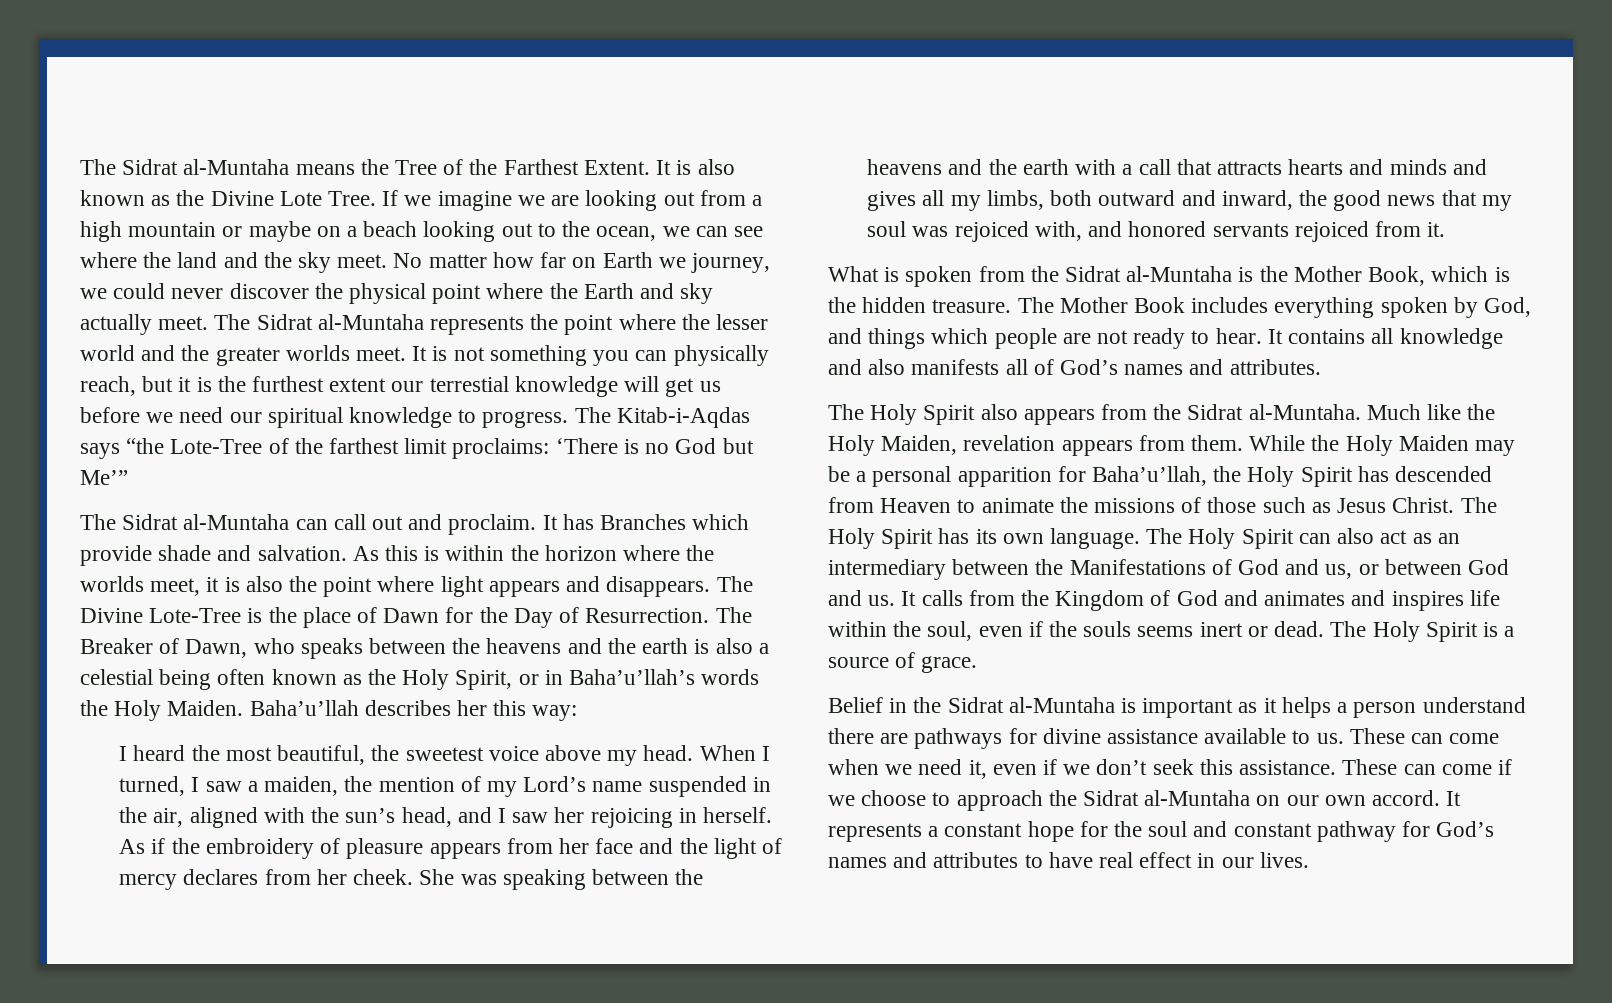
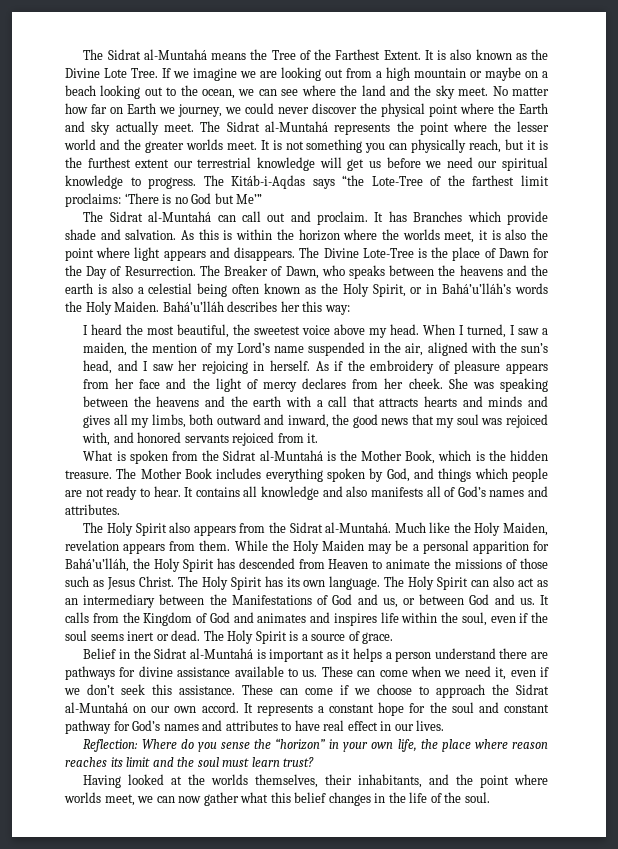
[80,159,290,175] The Sidrat al-Muntaha -> [83,49,207,60] The Sidrat al-Muntahá
[317,314,424,330] al-Muntaha -> [265,121,328,132] al-Muntahá
[429,376,509,392] terrestial -> [197,157,252,168] terrestrial
[616,407,750,428] Kitab-i-Aqdas -> [231,175,306,189] Kitáb-i-Aqdas
[183,514,290,530] al-Muntaha -> [148,211,212,222] al-Muntahá
[569,669,696,685] Baha’u’llah’s -> [442,283,512,294] Bahá’u’lláh’s
[249,700,359,716] Baha’u’llah -> [162,301,224,312] Bahá’u’lláh
[1126,266,1233,282] al-Muntaha -> [259,450,323,461] al-Muntahá
[1248,404,1361,420] al-Muntaha. -> [325,522,392,533] al-Muntahá.
[1092,466,1208,486] Baha’u’llah, -> [65,558,129,572] Bahá’u’lláh,
[1083,621,1132,637] souls -> [65,630,87,641] soul
[1008,697,1115,713] al-Muntaha -> [189,648,253,659] al-Muntahá
[1144,790,1251,806] al-Muntaha -> [65,702,128,713] al-Muntahá
(1309, 860) none -> [83,738,549,752] [65,757,315,767] [83,774,549,788] [64,792,490,806] // Reflection: Where do you sense the “horizon” in your own life, the place where reason reaches its limit and the soul must learn trust? // Having looked at the worlds themselves, their inhabitants, and the point where worlds meet, we can now gather what this belief changes in the life of the soul.

